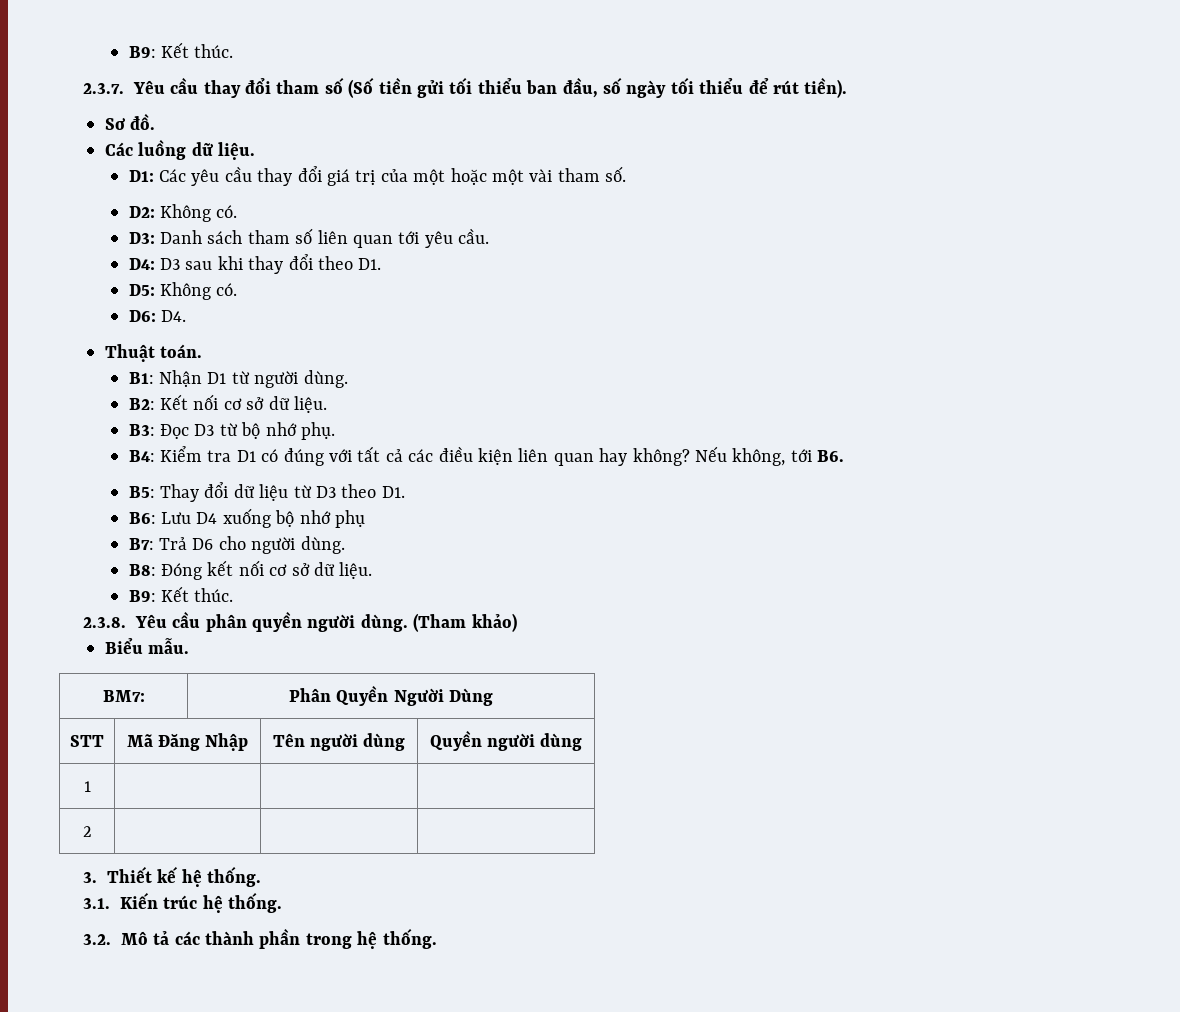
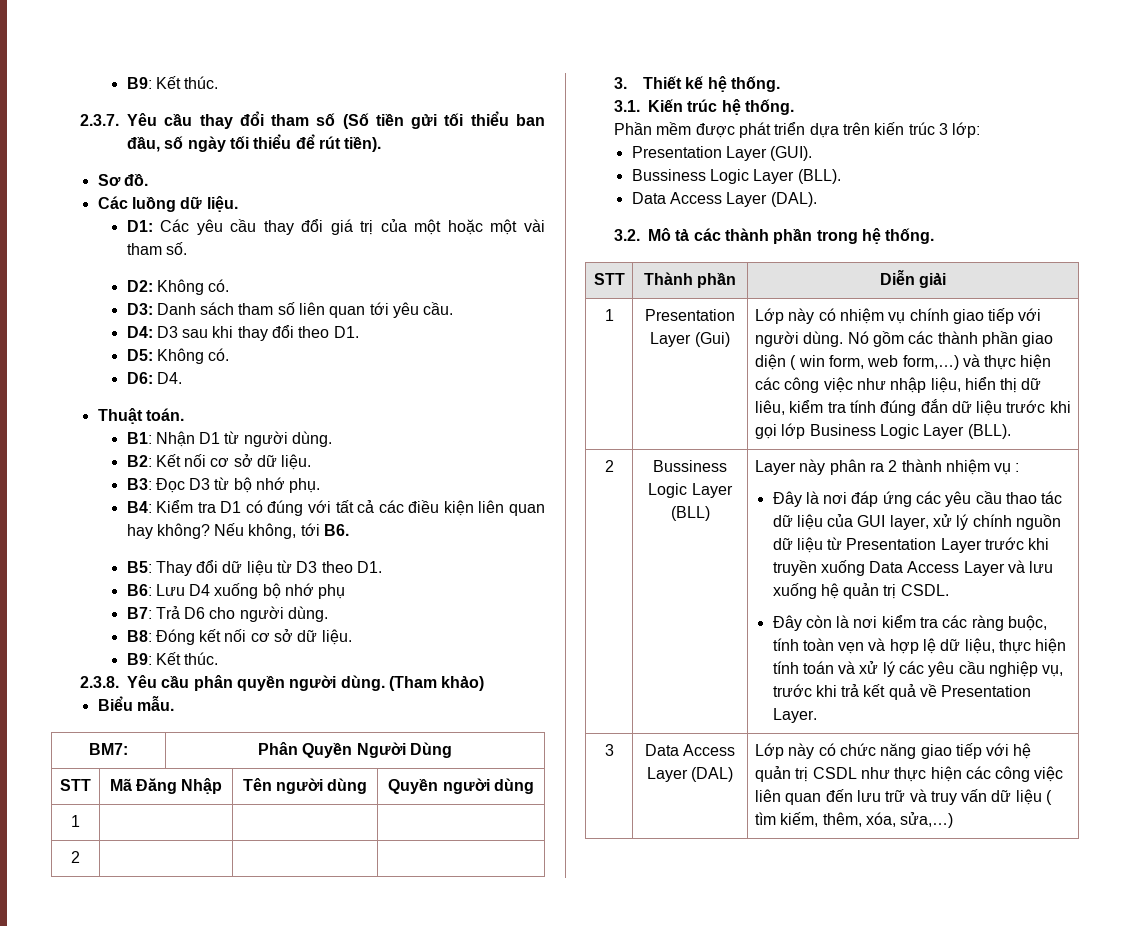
(283, 903) none -> [613,122,981,138] [631,146,813,161] [631,169,841,184] [631,192,817,207] // Phần mềm được phát triển dựa trên kiến trúc 3 lớp: // Presentation Layer (GUI). // Bussiness Logic Layer (BLL). // Data Access Layer (DAL).
(437, 939) none -> [593,273,625,285] [643,272,737,288] [879,270,947,288] [604,309,614,321] [645,309,735,321] [650,332,730,347] [754,308,1042,324] [754,331,1054,347] [754,354,1052,370] [754,377,1042,393] [754,399,1071,416] [754,423,1011,439] [604,460,614,472] [653,460,727,472] [648,483,733,498] [670,506,710,521] [754,459,1020,475] [772,491,1063,507] [772,514,1062,530] [772,537,1050,553] [772,560,1054,576] [772,583,949,599] [772,615,1048,631] [772,638,1067,654] [772,661,1064,677] [772,684,1032,700] [772,708,817,723] [604,744,614,756] [644,744,736,756] [646,767,734,782] [754,743,1032,759] [754,766,1064,782] [754,789,1053,805] [754,812,954,828] // STT | Thành phần | Diễn giải // 1 | Presentation Layer (Gui) | Lớp này có nhiệm vụ chính giao tiếp với người dùng. Nó gồm các thành phần giao diện ( win form, web form,…) và thực hiện các công việc như nhập liệu, hiển thị dữ liêu, kiểm tra tính đúng đắn dữ liệu trước khi gọi lớp Business Logic Layer (BLL). // 2 | Bussiness Logic Layer (BLL) | Layer này phân ra 2 thành nhiệm vụ : // Đây là nơi đáp ứng các yêu cầu thao tác dữ liệu của GUI layer, xử lý chính nguồn dữ liệu từ Presentation Layer trước khi truyền xuống Data Access Layer và lưu xuống hệ quản trị CSDL. // Đây còn là nơi kiểm tra các ràng buộc, tính toàn vẹn và hợp lệ dữ liệu, thực hiện tính toán và xử lý các yêu cầu nghiệp vụ, trước khi trả kết quả về Presentation Layer. // 3 | Data Access Layer (DAL) | Lớp này có chức năng giao tiếp với hệ quản trị CSDL như thực hiện các công việc liên quan đến lưu trữ và truy vấn dữ liệu ( tìm kiếm, thêm, xóa, sửa,…)

